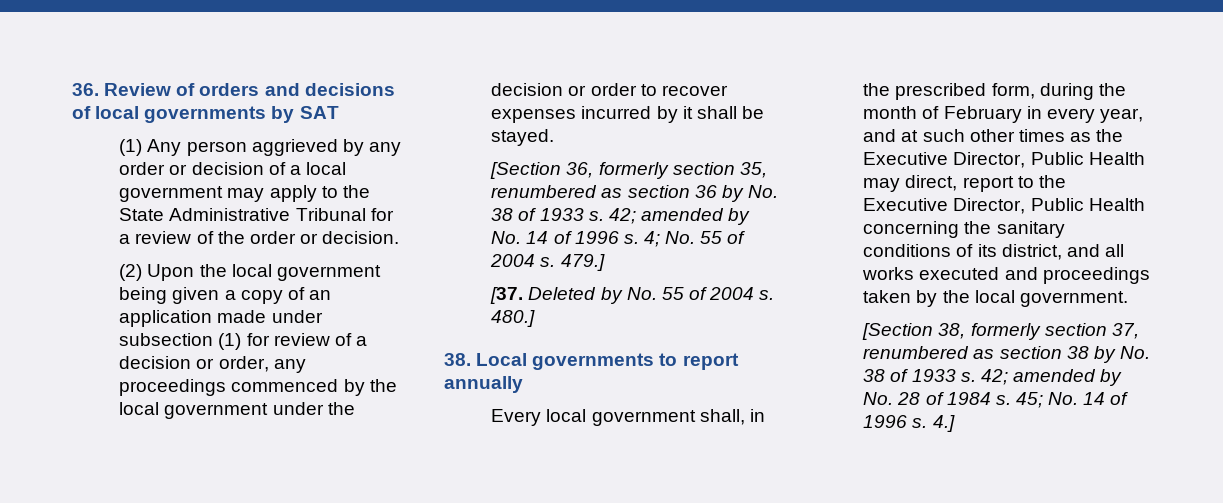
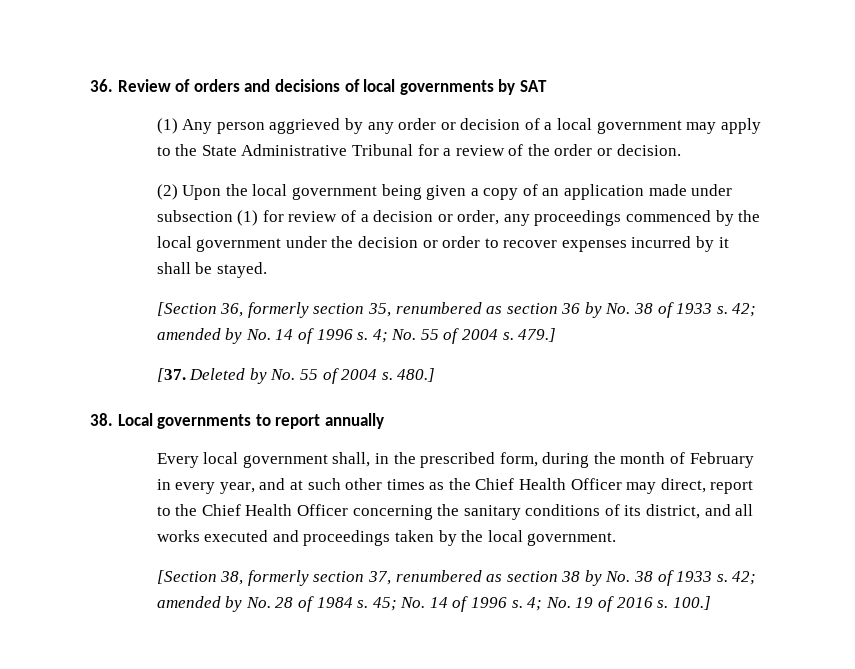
[863,152,1145,168] Executive Director, Public Health -> [475,478,622,490] Chief Health Officer
[863,198,1145,214] Executive Director, Public Health -> [201,504,348,516] Chief Health Officer
[932,415,955,432] 4.] -> [527,596,711,612] 4; No. 19 of 2016 s. 100.]

